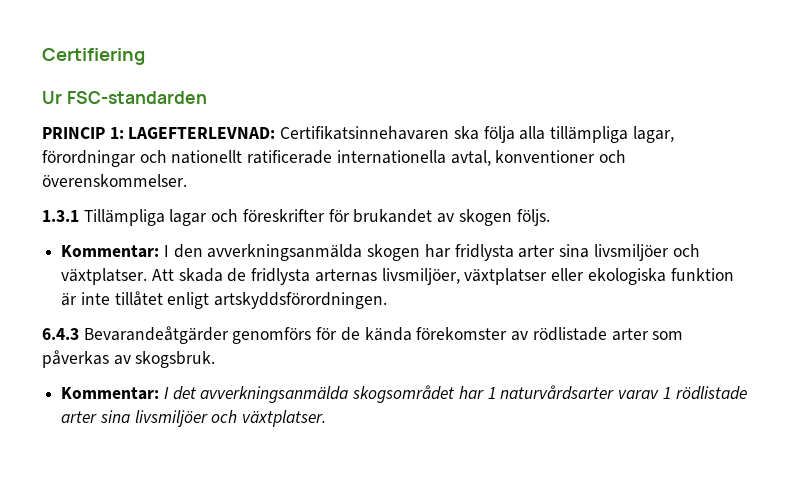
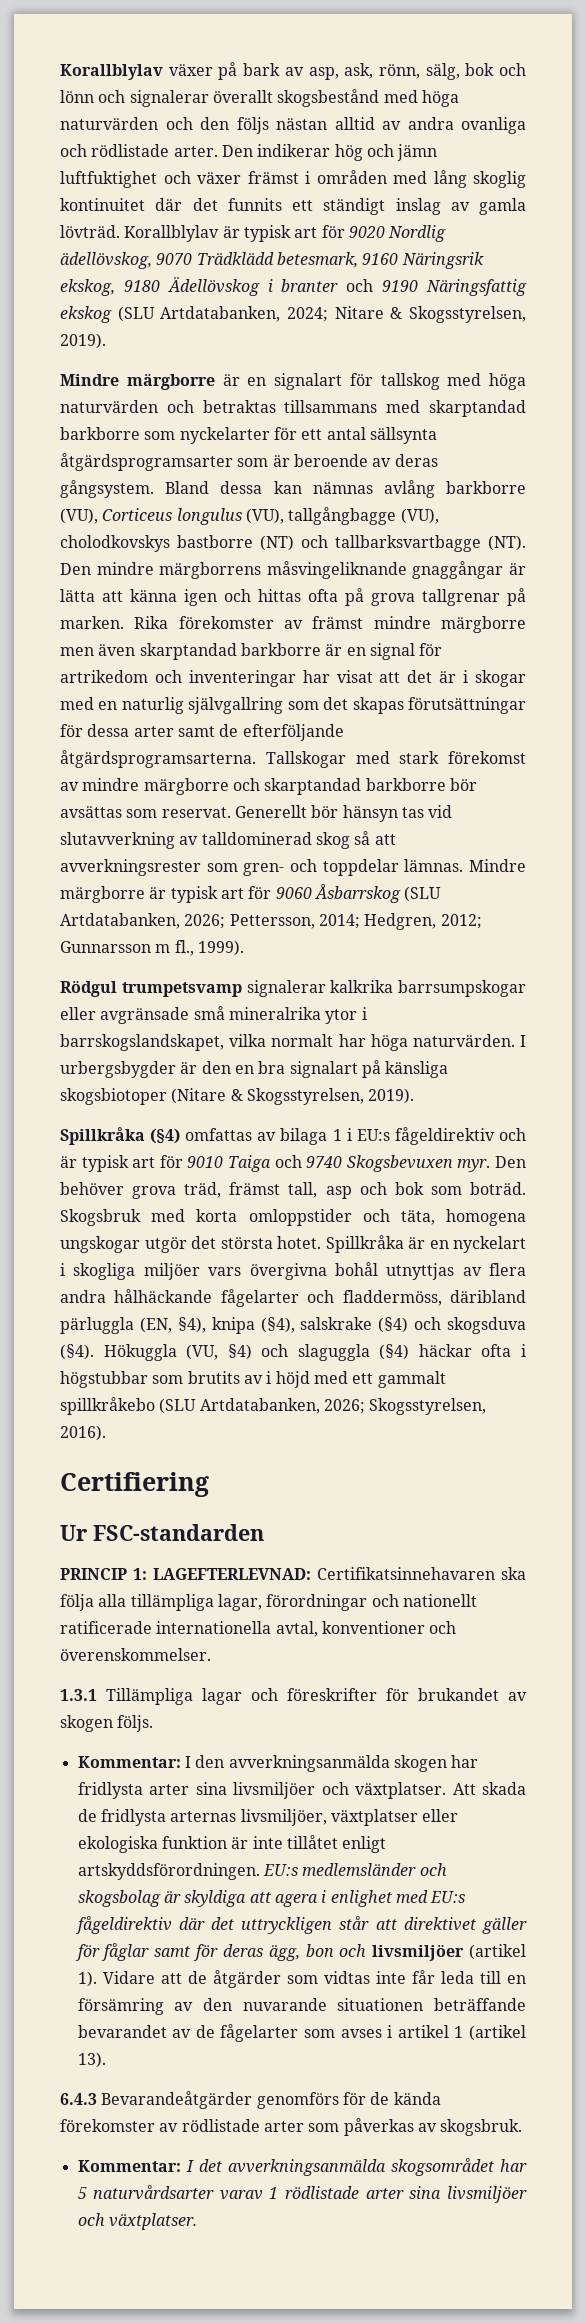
(42, 56) none -> [60,62,526,80] [60,89,459,107] [60,117,526,134] [60,144,438,161] [60,170,526,188] [60,198,526,215] [60,225,447,242] [60,252,484,269] [60,277,527,296] [60,306,526,323] [60,333,106,349] [60,373,526,390] [60,400,526,417] [60,427,437,444] [60,453,438,471] [60,480,527,498] [60,507,439,525] [60,535,526,552] [60,561,526,579] [60,588,526,606] [60,616,526,633] [60,643,443,660] [60,670,527,687] [60,697,526,714] [60,724,344,741] [60,750,526,768] [60,778,477,795] [60,805,453,822] [60,831,396,849] [60,859,526,876] [60,884,442,903] [60,913,482,930] [60,940,244,956] [60,980,526,997] [60,1006,367,1024] [60,1034,527,1051] [60,1060,449,1078] [60,1088,415,1105] [60,1127,526,1145] [60,1155,526,1172] [60,1182,526,1199] [60,1209,526,1226] [60,1235,526,1253] [60,1262,526,1280] [60,1289,527,1307] [60,1317,526,1334] [60,1344,526,1361] [60,1371,446,1388] [60,1397,487,1415] [60,1425,106,1441] Korallblylav växer på bark av asp, ask, rönn, sälg, bok och lönn och signalerar överallt skogsbestånd med höga naturvärden och den följs nästan alltid av andra ovanliga och rödlistade arter. Den indikerar hög och jämn luftfuktighet och växer främst i områden med lång skoglig kontinuitet där det funnits ett ständigt inslag av gamla lövträd. Korallblylav är typisk art för 9020 Nordlig ädellövskog, 9070 Trädklädd betesmark, 9160 Näringsrik ekskog, 9180 Ädellövskog i branter och 9190 Näringsfattig ekskog (SLU Artdatabanken, 2024; Nitare & Skogsstyrelsen, 2019). // Mindre märgborre är en signalart för tallskog med höga naturvärden och betraktas tillsammans med skarptandad barkborre som nyckelarter för ett antal sällsynta åtgärdsprogramsarter som är beroende av deras gångsystem. Bland dessa kan nämnas avlång barkborre (VU), Corticeus longulus (VU), tallgångbagge (VU), cholodkovskys bastborre (NT) och tallbarksvartbagge (NT). Den mindre märgborrens måsvingeliknande gnaggångar är lätta att känna igen och hittas ofta på grova tallgrenar på marken. Rika förekomster av främst mindre märgborre men även skarptandad barkborre är en signal för artrikedom och inventeringar har visat att det är i skogar med en naturlig självgallring som det skapas förutsättningar för dessa arter samt de efterföljande åtgärdsprogramsarterna. Tallskogar med stark förekomst av mindre märgborre och skarptandad barkborre bör avsättas som reservat. Generellt bör hänsyn tas vid slutavverkning av talldominerad skog så att avverkningsrester som gren- och toppdelar lämnas. Mindre märgborre är typisk art för 9060 Åsbarrskog (SLU Artdatabanken, 2026; Pettersson, 2014; Hedgren, 2012; Gunnarsson m fl., 1999). // Rödgul trumpetsvamp signalerar kalkrika barrsumpskogar eller avgränsade små mineralrika ytor i barrskogslandskapet, vilka normalt har höga naturvärden. I urbergsbygder är den en bra signalart på känsliga skogsbiotoper (Nitare & Skogsstyrelsen, 2019). // Spillkråka (§4) omfattas av bilaga 1 i EU:s fågeldirektiv och är typisk art för 9010 Taiga och 9740 Skogsbevuxen myr. Den behöver grova träd, främst tall, asp och bok som boträd. Skogsbruk med korta omloppstider och täta, homogena ungskogar utgör det största hotet. Spillkråka är en nyckelart i skogliga miljöer vars övergivna bohål utnyttjas av flera andra hålhäckande fågelarter och fladdermöss, däribland pärluggla (EN, §4), knipa (§4), salskrake (§4) och skogsduva (§4). Hökuggla (VU, §4) och slaguggla (§4) häckar ofta i högstubbar som brutits av i höjd med ett gammalt spillkråkebo (SLU Artdatabanken, 2026; Skogsstyrelsen, 2016). //
(388, 300) none -> [262,1863,447,1876] [77,1890,466,1907] [74,1916,527,1934] [74,1943,526,1961] [77,1970,527,1988] [77,1998,526,2015] [77,2024,527,2042] [77,2052,106,2068] EU:s medlemsländer och skogsbolag är skyldiga att agera i enlighet med EU:s fågeldirektiv där det uttryckligen står att direktivet gäller för fåglar samt för deras ägg, bon och livsmiljöer (artikel 1). Vidare att de åtgärder som vidtas inte får leda till en försämring av den nuvarande situationen beträffande bevarandet av de fågelarter som avses i artikel 1 (artikel 13).
[487,387,496,399] 1 -> [77,2187,87,2199] 5

